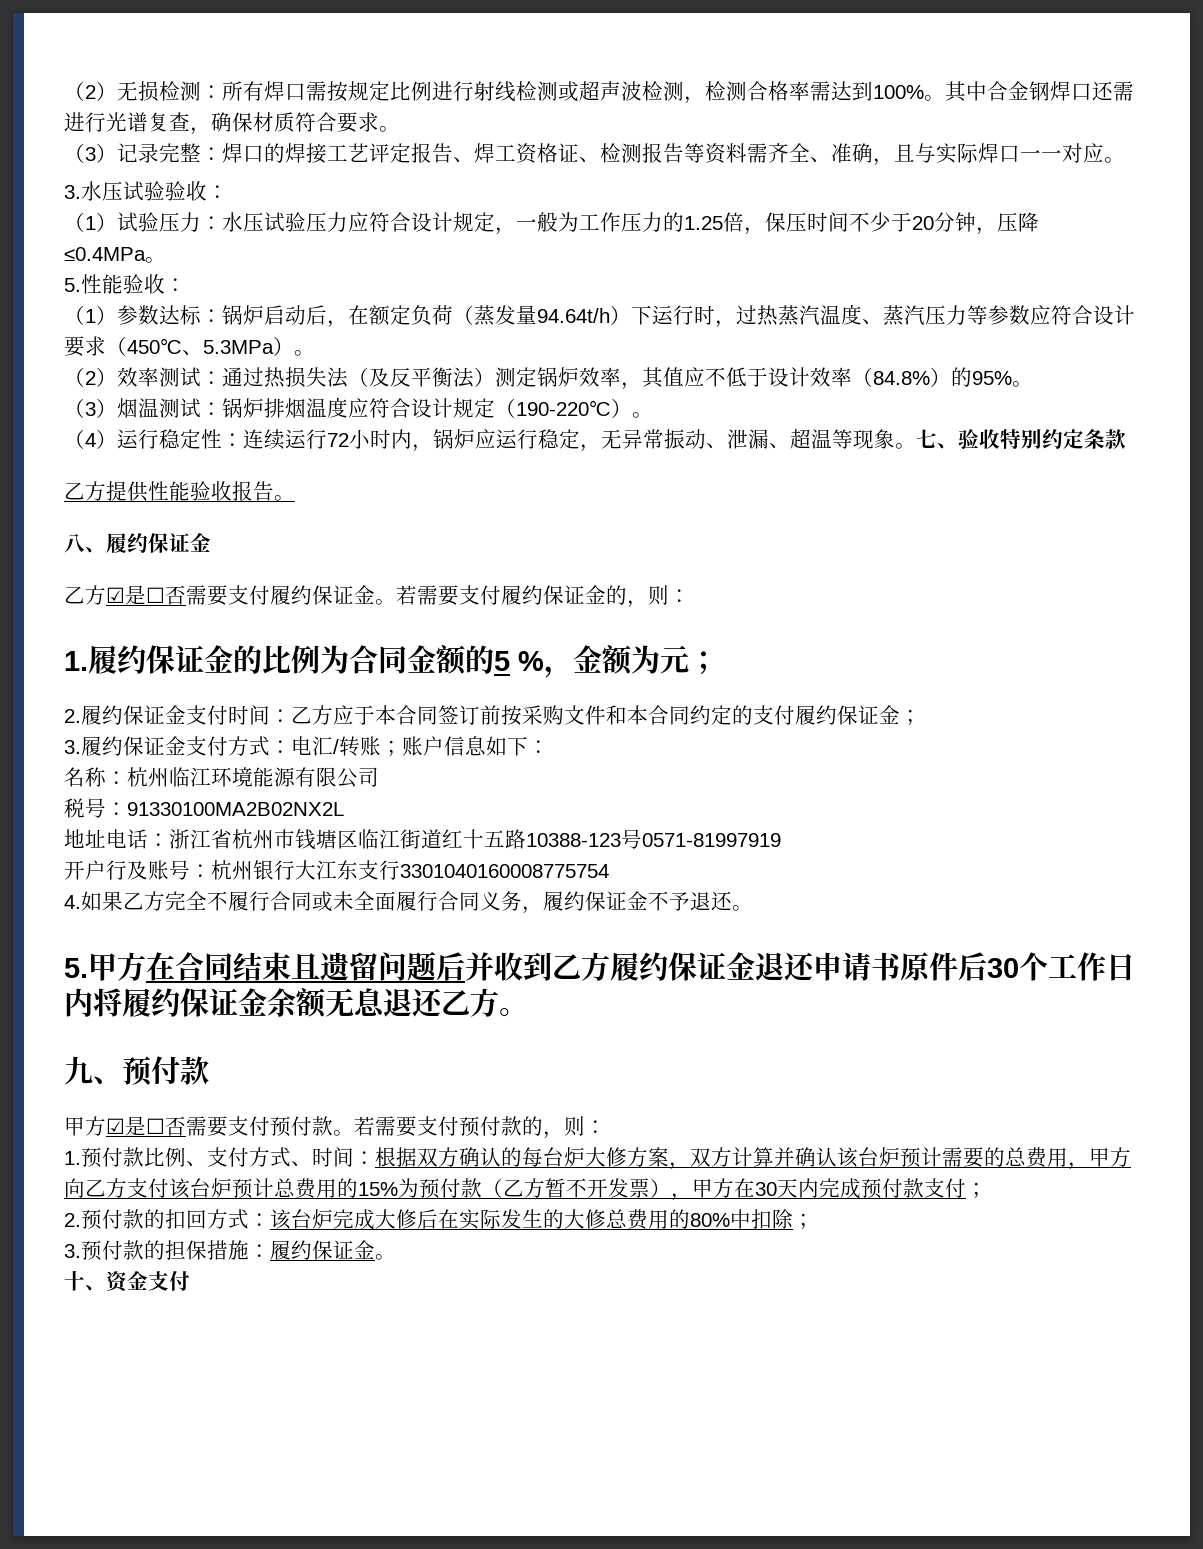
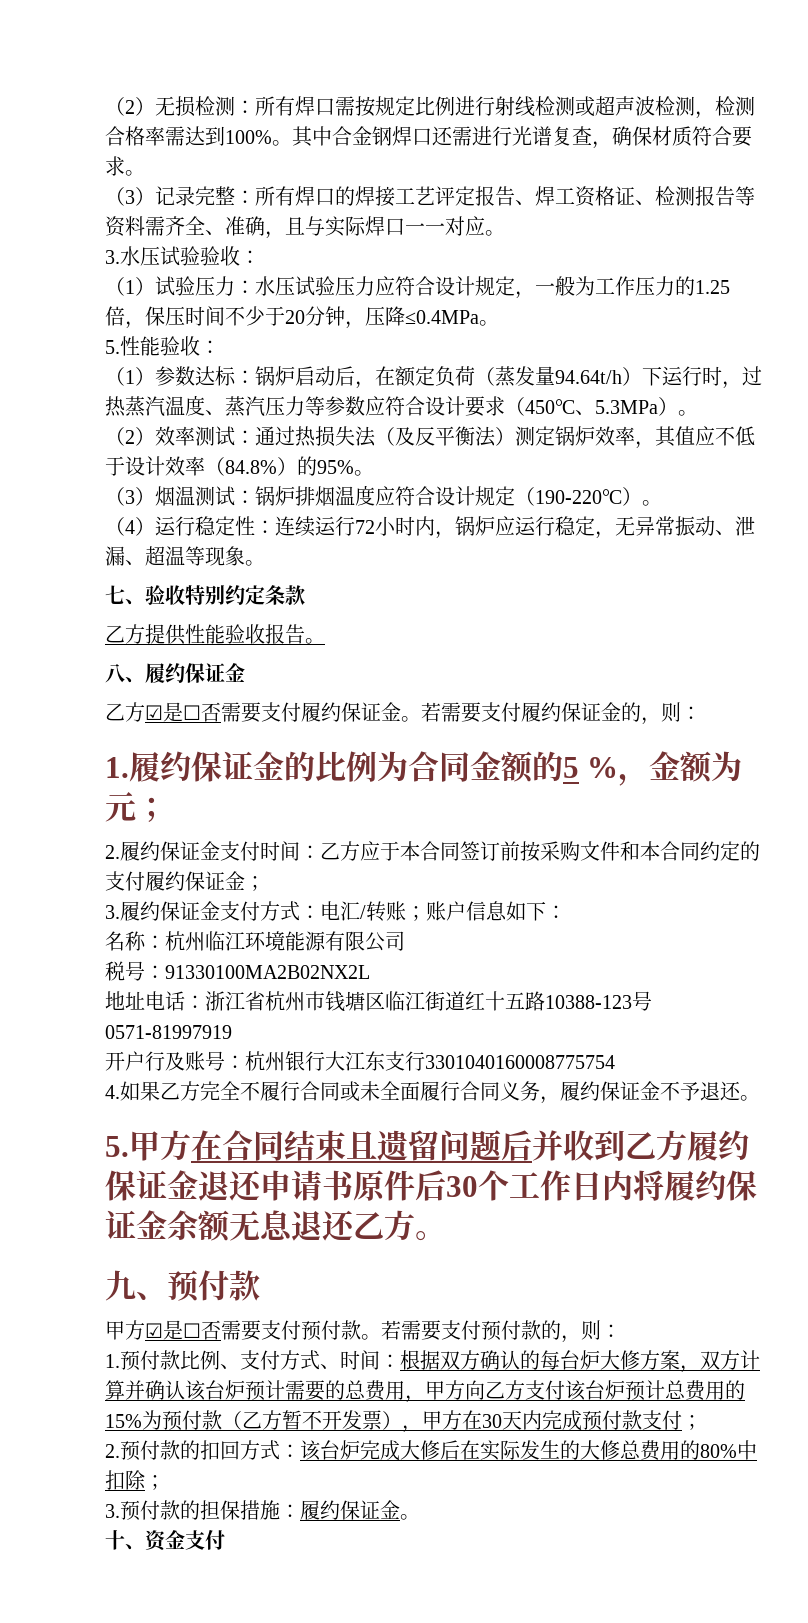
(222, 154) none -> [255,186,295,206] 所有
(916, 446) none -> (265, 563) //

